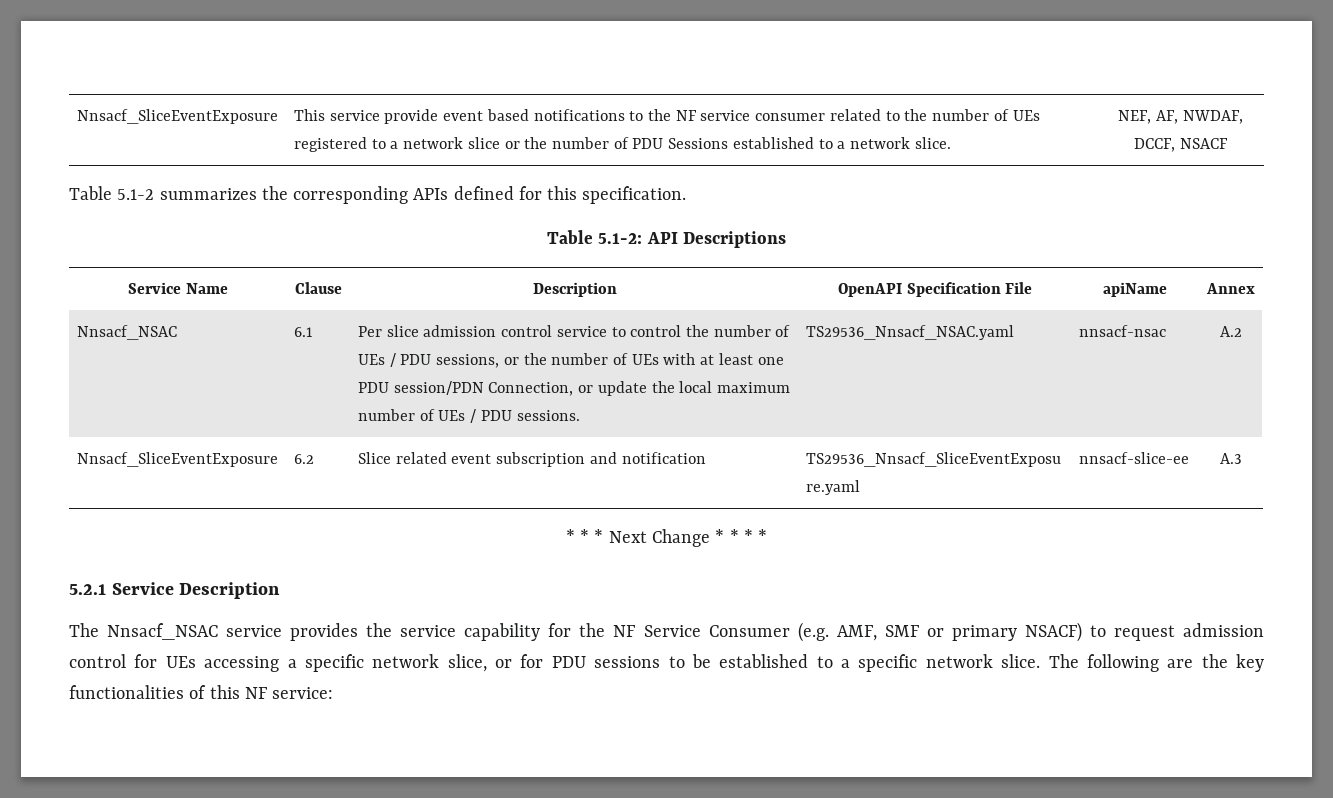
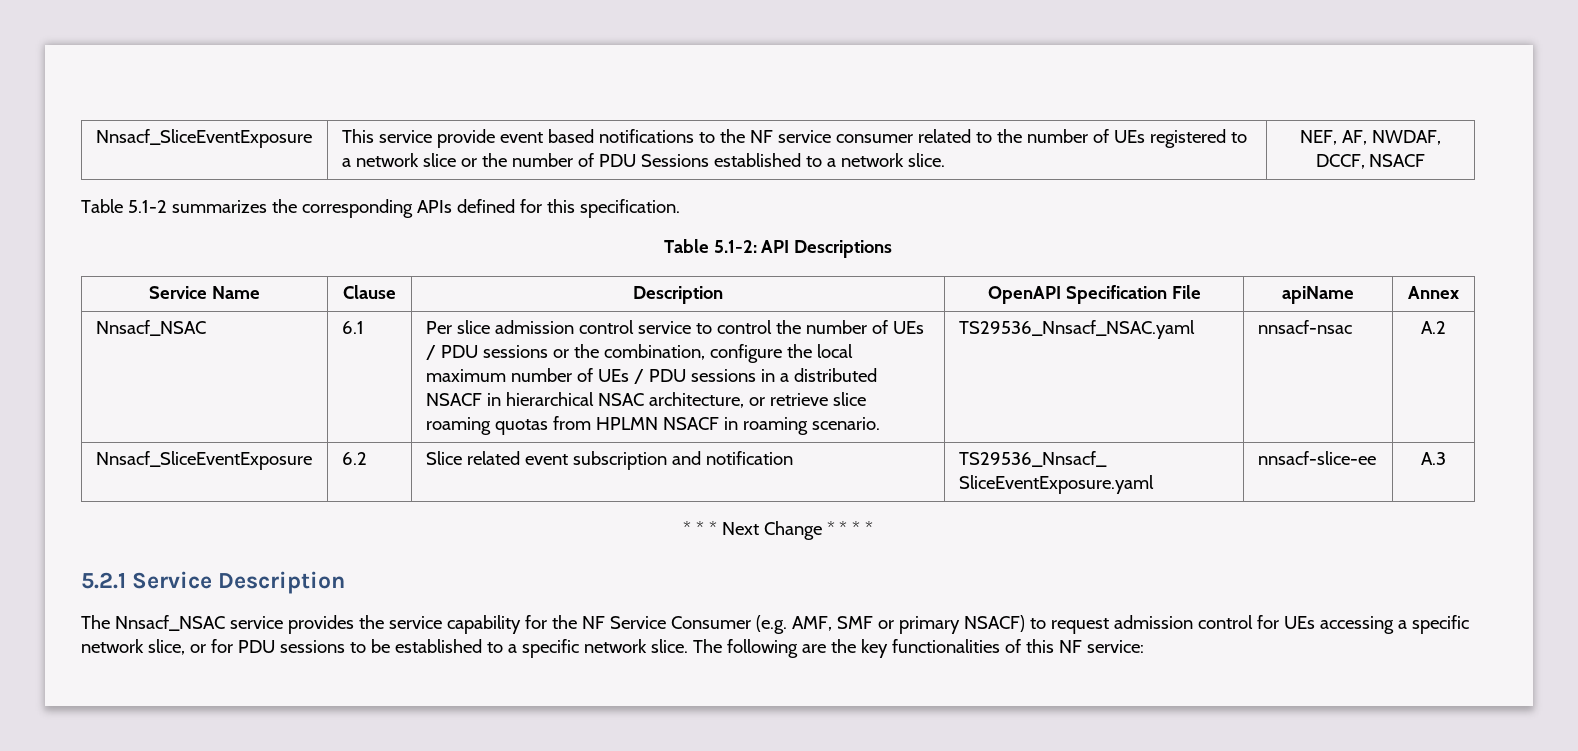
[436,353,784,368] [357,381,647,396] sessions, or the number of UEs with at least one PDU session/PDN Connection, or update -> [482,344,782,363] sessions or the combination, configure
[516,410,580,421] sessions. -> [690,368,877,382] [425,392,866,408] [425,416,880,435] sessions in a distributed NSACF in hierarchical NSAC architecture, or retrieve slice roaming quotas from HPLMN NSACF in roaming scenario.

